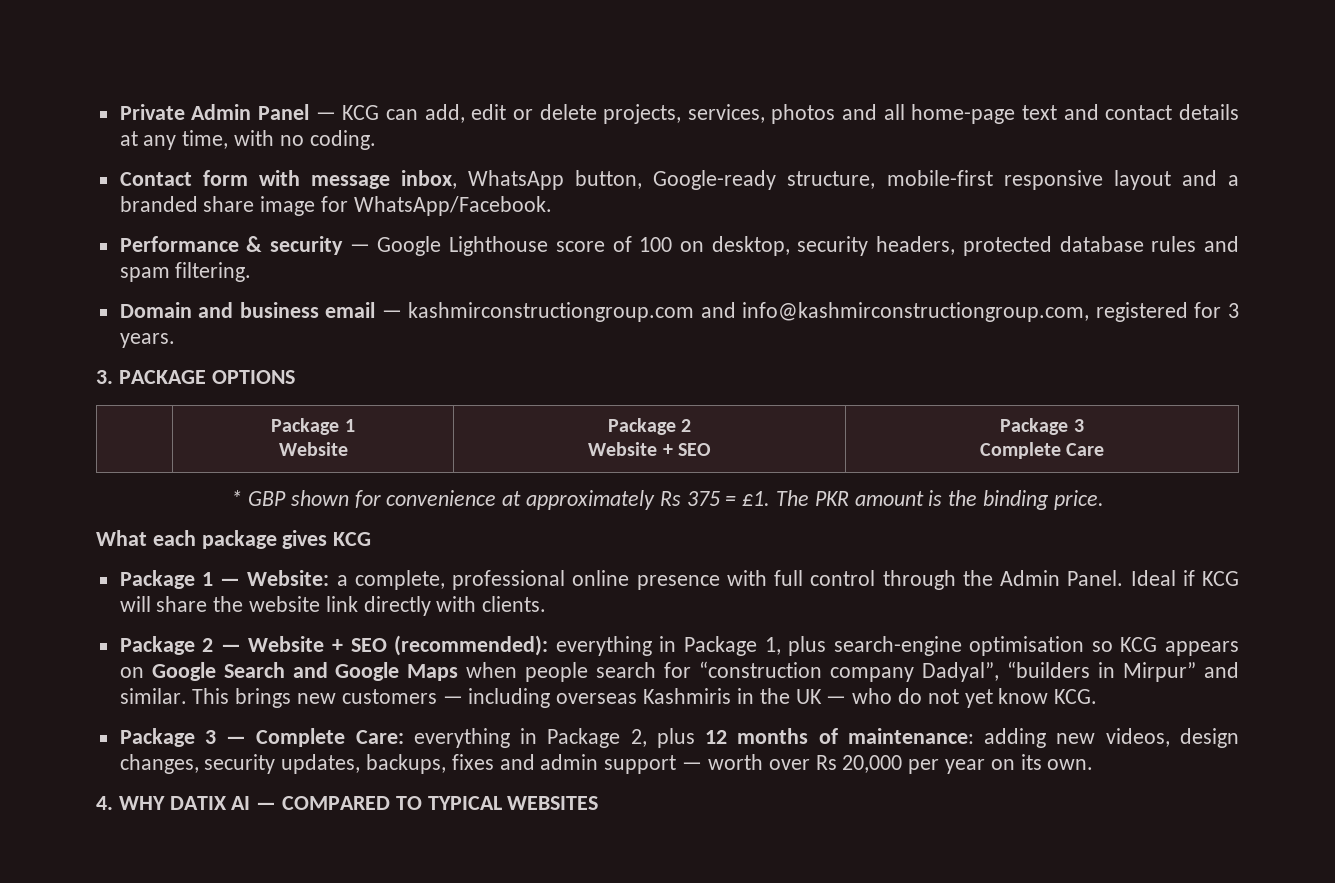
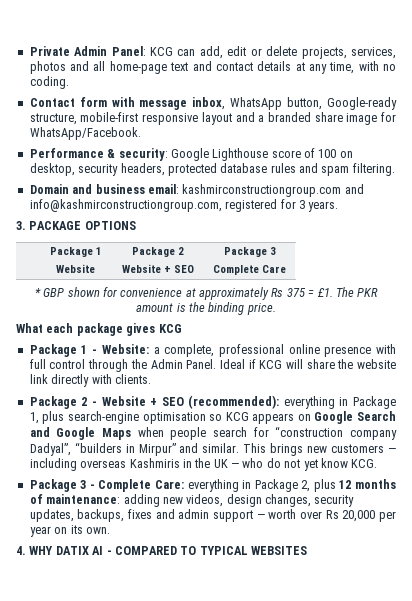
[257,104,336,120] Panel — -> [111,46,146,56] Panel:
[270,236,370,255] security — -> [118,148,168,161] security:
[325,302,402,318] email — -> [147,184,179,194] email:
[220,578,241,586] — -> [92,349,98,354] -
[220,644,241,652] — -> [91,401,97,406] -
[226,736,247,744] — -> [89,484,95,489] -
[256,802,277,810] — -> [106,550,112,555] -

